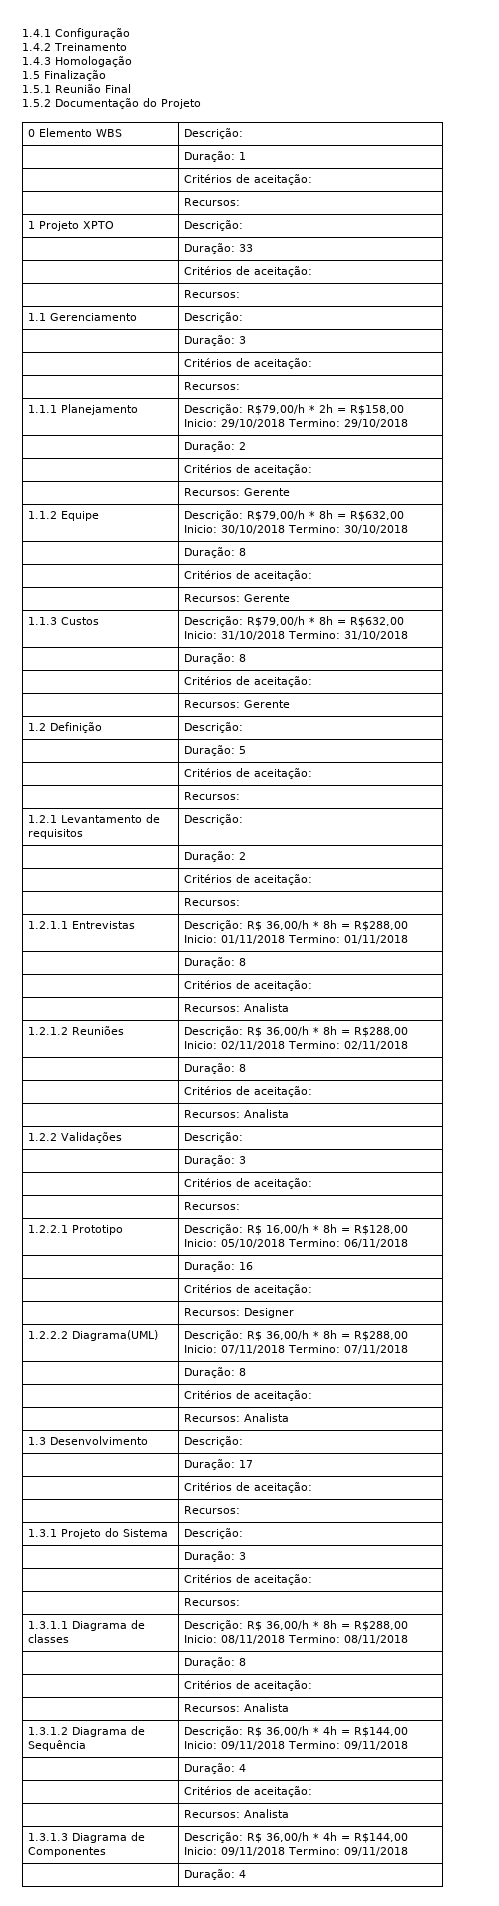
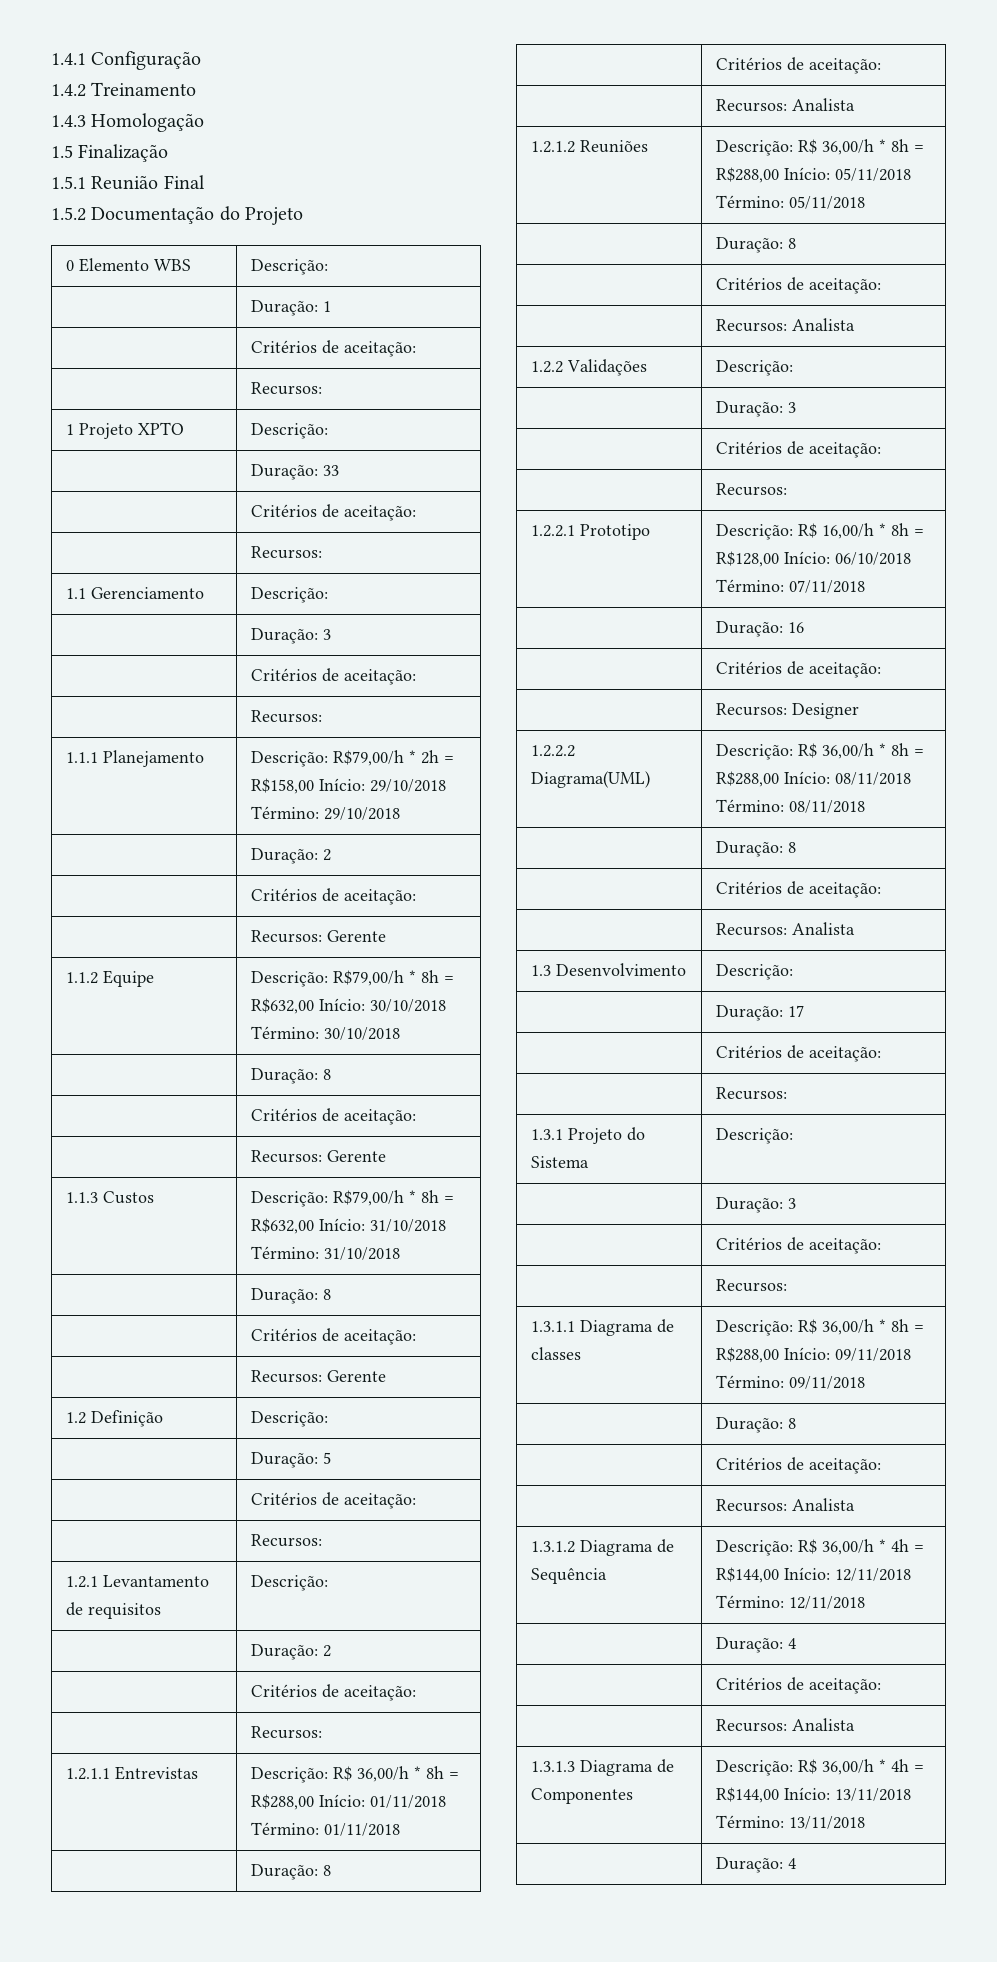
[183,419,340,428] Inicio: 29/10/2018 Termino: -> [319,778,447,792] [251,806,320,819] Início: 29/10/2018 Término:
[183,525,340,534] Inicio: 30/10/2018 Termino: -> [319,998,447,1012] [251,1026,320,1039] Início: 30/10/2018 Término:
[183,631,340,640] Inicio: 31/10/2018 Termino: -> [319,1218,447,1232] [251,1246,320,1259] Início: 31/10/2018 Término:
[183,935,340,944] Inicio: 01/11/2018 Termino: -> [319,1794,447,1808] [251,1822,320,1835] Início: 01/11/2018 Término:
[183,1041,408,1050] Inicio: 02/11/2018 Termino: 02/11/2018 -> [784,167,912,181] [716,195,866,209] Início: 05/11/2018 Término: 05/11/2018
[183,1239,408,1248] Inicio: 05/10/2018 Termino: 06/11/2018 -> [784,551,912,565] [716,579,866,593] Início: 06/10/2018 Término: 07/11/2018
[183,1345,408,1354] Inicio: 07/11/2018 Termino: 07/11/2018 -> [784,771,912,785] [716,799,866,813] Início: 08/11/2018 Término: 08/11/2018
[183,1635,408,1644] Inicio: 08/11/2018 Termino: 08/11/2018 -> [784,1347,912,1361] [716,1375,866,1389] Início: 09/11/2018 Término: 09/11/2018
[183,1741,408,1750] Inicio: 09/11/2018 Termino: 09/11/2018 -> [784,1567,912,1581] [716,1595,866,1609] Início: 12/11/2018 Término: 12/11/2018
[183,1847,408,1856] Inicio: 09/11/2018 Termino: 09/11/2018 -> [784,1787,912,1801] [716,1815,866,1829] Início: 13/11/2018 Término: 13/11/2018

